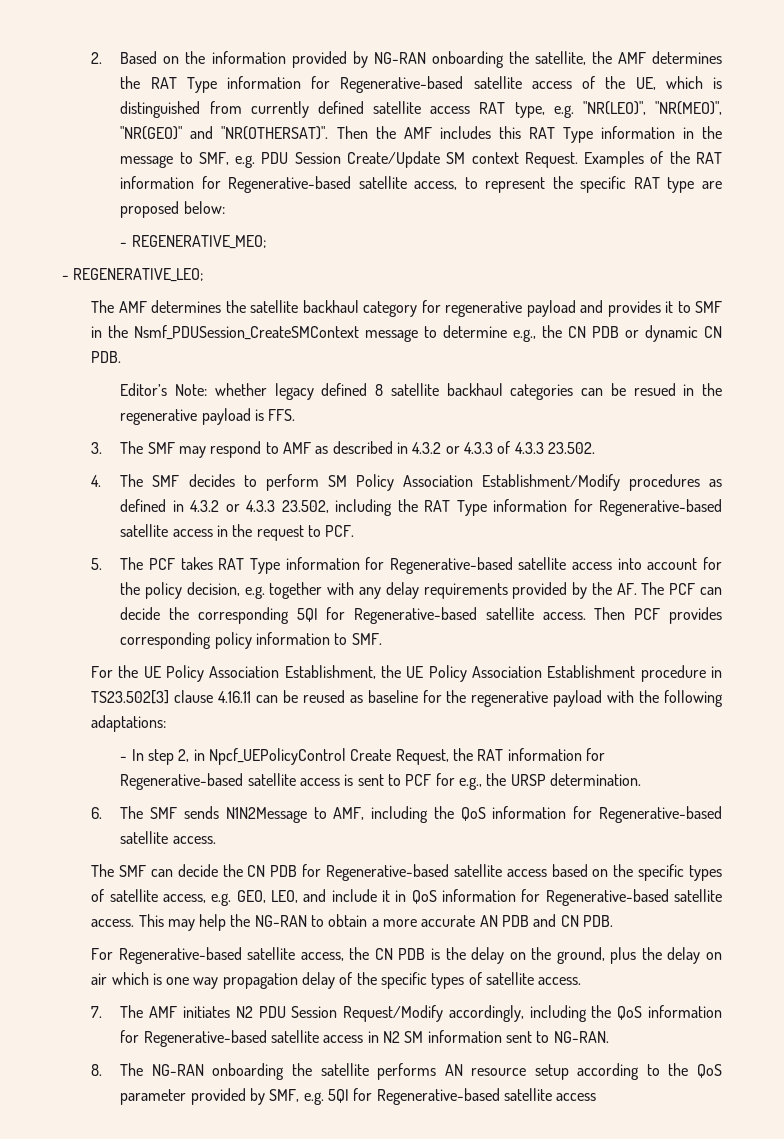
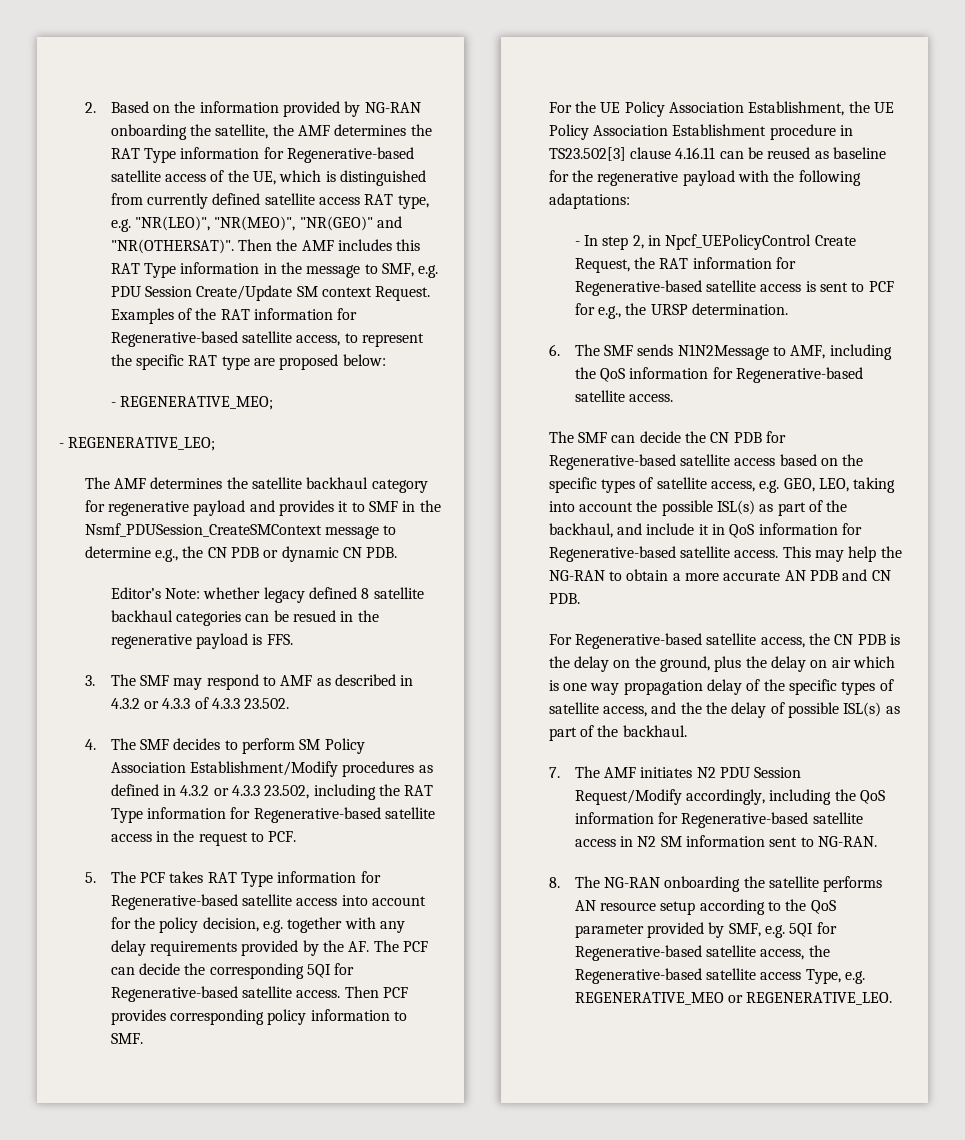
(298, 896) none -> [853,477,896,493] [548,500,848,516] [548,523,613,538] taking into account the possible ISL(s) as part of the backhaul,
[538,977,582,985] access. -> [603,702,900,718] [548,725,687,741] access, and the the delay of possible ISL(s) as part of the backhaul.
[556,1093,597,1101] access -> [760,945,830,960] [574,968,865,984] [574,992,893,1005] access, the Regenerative-based satellite access Type, e.g. REGENERATIVE_MEO or REGENERATIVE_LEO.

